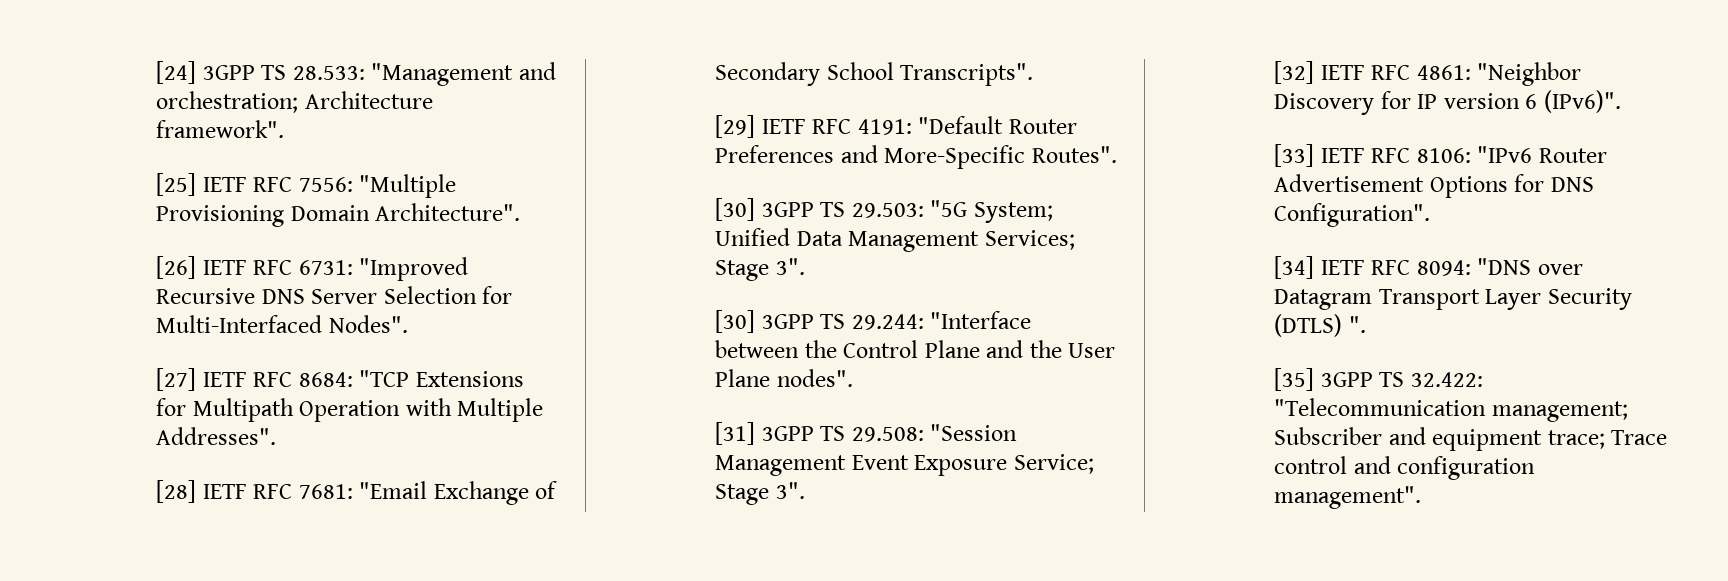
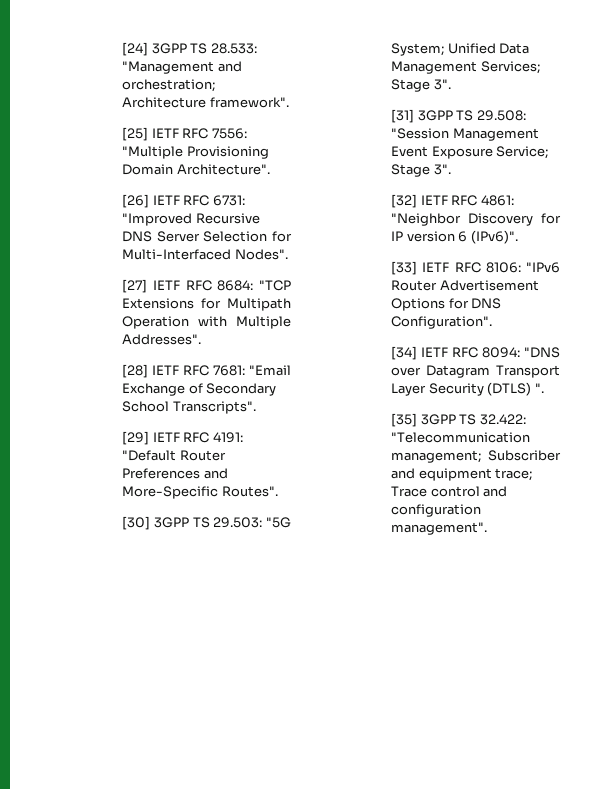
[715,310,1032,333] [715,340,1116,358] [715,369,853,387] // [30] 3GPP TS 29.244: "Interface between the Control Plane and the User Plane nodes". -> (451, 84) none

